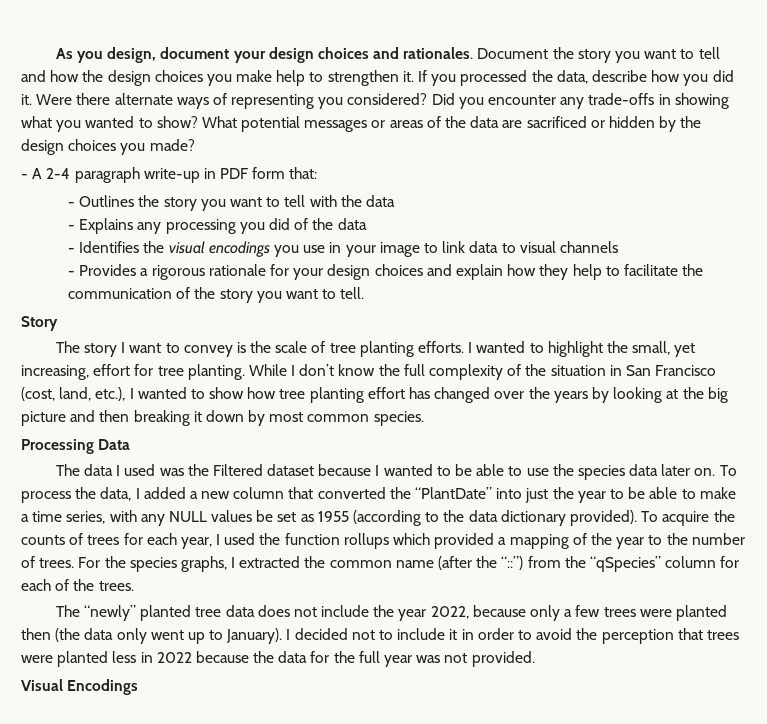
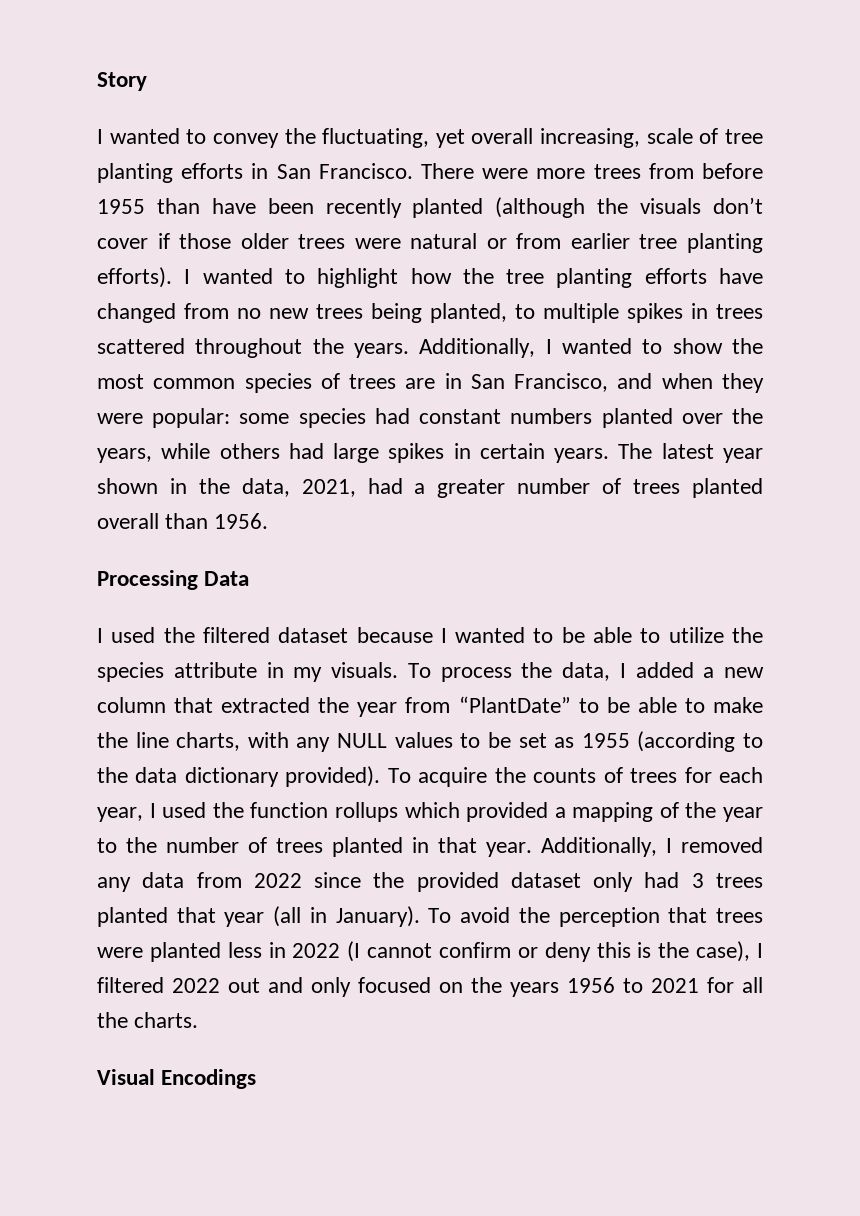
[55,47,720,63] [21,70,734,86] [21,93,729,109] [21,116,702,132] [21,139,195,155] [21,167,318,183] [68,195,395,211] [68,218,367,234] [68,241,618,257] [68,264,704,280] [68,287,365,303] [21,316,58,331] [55,341,696,357] [21,364,717,380] [21,387,728,403] [21,410,424,426] [21,439,131,454] [55,464,263,476] As you design, document your design choices and rationales. Document the story you want to tell and how the design choices you make help to strengthen it. If you processed the data, describe how you did it. Were there alternate ways of representing you considered? Did you encounter any trade-offs in showing what you wanted to show? What potential messages or areas of the data are sacrificed or hidden by the design choices you made? // - A 2-4 paragraph write-up in PDF form that: // - Outlines the story you want to tell with the data // - Explains any processing you did of the data // - Identifies the visual encodings you use in your image to link data to visual channels // - Provides a rigorous rationale for your design choices and explain how they help to facilitate the communication of the story you want to tell. // Story // The story I want to convey is the scale of tree planting efforts. I wanted to highlight the small, yet increasing, effort for tree planting. While I don’t know the full complexity of the situation in San Francisco (cost, land, etc.), I wanted to show how tree planting effort has changed over the years by looking at the big picture and then breaking it down by most common species. // Processing Data // The data I used was the Filtered -> [97,72,147,91] [97,128,763,148] [97,163,763,183] [97,197,764,218] [97,233,763,253] [97,267,763,288] [97,303,763,323] [97,338,764,358] [97,373,764,393] [97,408,763,428] [97,443,763,463] [97,478,763,498] [97,513,269,529] [97,570,250,590] [97,627,270,643] Story // I wanted to convey the fluctuating, yet overall increasing, scale of tree planting efforts in San Francisco. There were more trees from before 1955 than have been recently planted (although the visuals don’t cover if those older trees were natural or from earlier tree planting efforts). I wanted to highlight how the tree planting efforts have changed from no new trees being planted, to multiple spikes in trees scattered throughout the years. Additionally, I wanted to show the most common species of trees are in San Francisco, and when they were popular: some species had constant numbers planted over the years, while others had large spikes in certain years. The latest year shown in the data, 2021, had a greater number of trees planted overall than 1956. // Processing Data // I used the filtered
[526,464,716,480] use the species data later on. -> [668,627,763,643] [97,662,398,682] utilize the species attribute in my visuals.
[317,487,606,503] converted the “PlantDate” into just the year -> [221,696,571,717] extracted the year from “PlantDate”
[21,511,106,524] a time series, -> [97,732,241,751] the line charts,
(253, 516) none -> [460,733,481,748] to
[39,556,740,572] [21,579,134,591] [55,605,727,621] [21,628,532,644] trees. For the species graphs, I extracted the common name (after the “::”) from the “qSpecies” column for each of the trees. // The “newly” planted tree data does not include the year 2022, because only a few trees were planted then (the data only went up to January). I decided not to include it in order to -> [276,837,763,857] [97,872,763,892] [97,906,452,927] trees planted in that year. Additionally, I removed any data from 2022 since the provided dataset only had 3 trees planted that year (all in January). To
[195,651,535,667] because the data for the full year was not provided. -> [347,941,763,962] [97,977,763,997] [97,1012,199,1028] (I cannot confirm or deny this is the case), I filtered 2022 out and only focused on the years 1956 to 2021 for all the charts.

